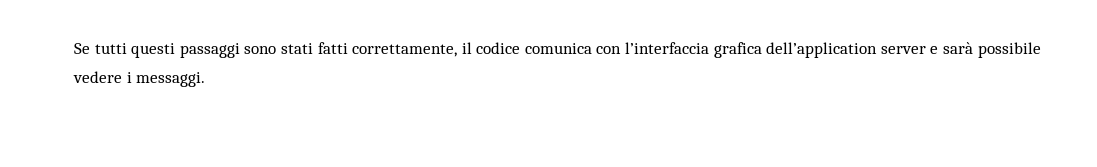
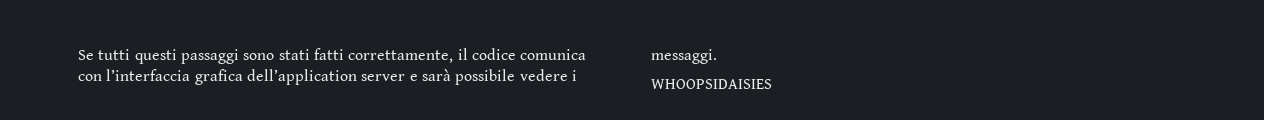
(206, 79) none -> [651,79,772,89] // WHOOPSIDAISIES

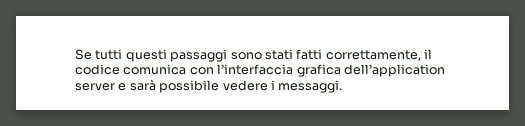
[651,79,772,89] // WHOOPSIDAISIES -> (343, 86) none

